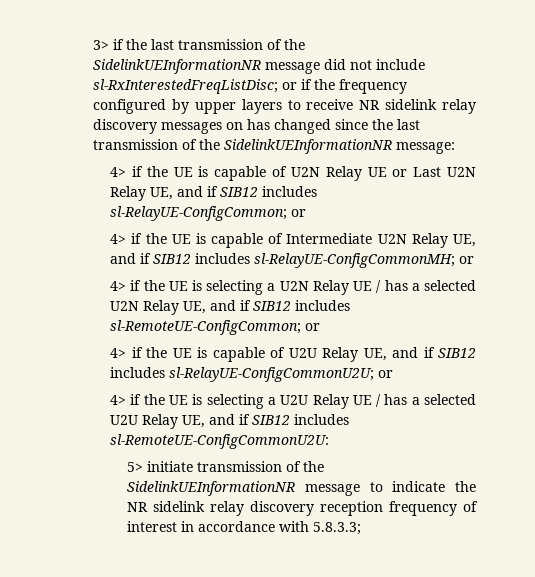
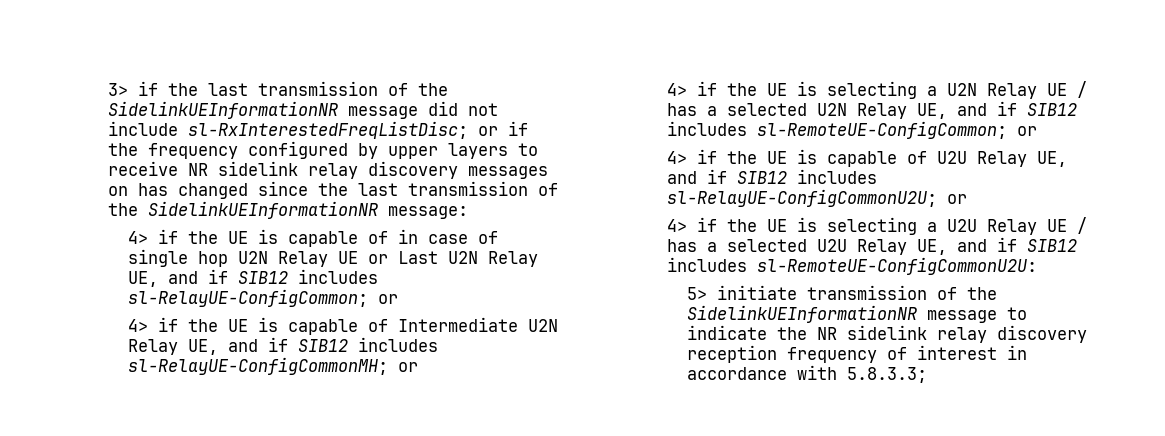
(288, 171) none -> [397,229,498,244] [127,249,228,267] in case of single hop

